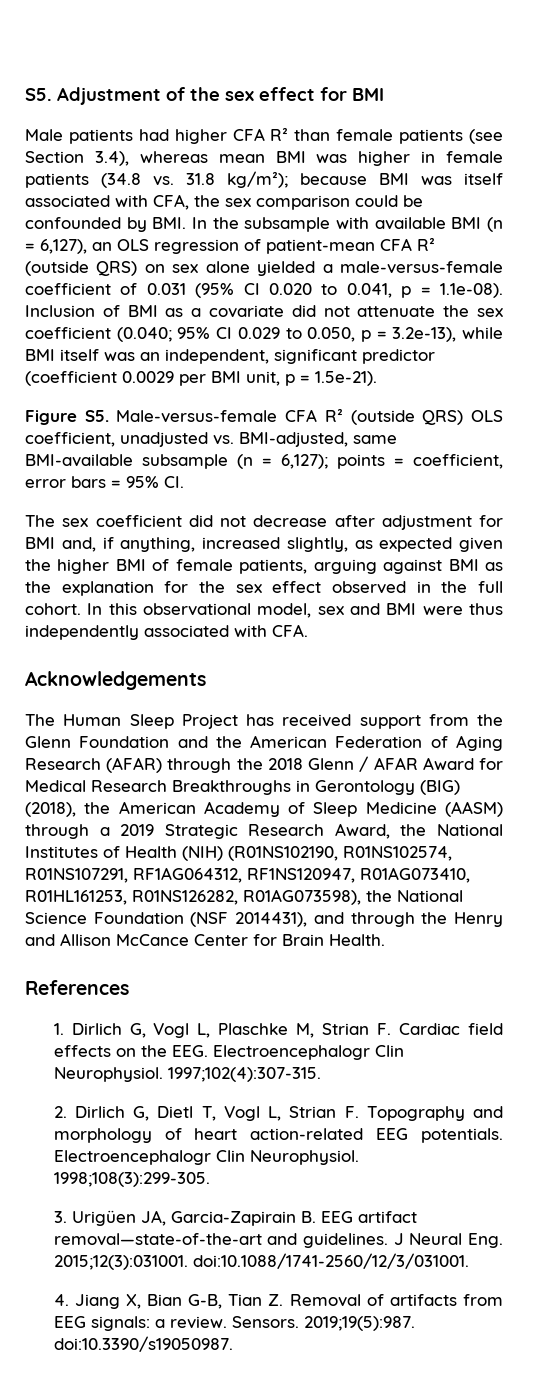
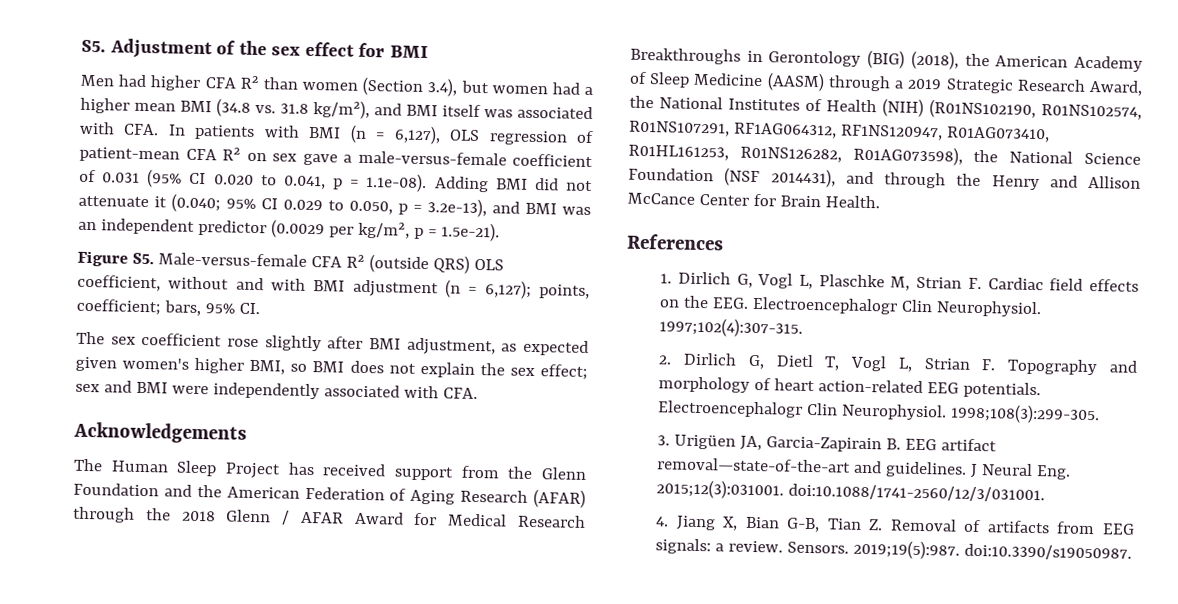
[25,129,133,144] Male patients -> [80,74,114,87] Men
[336,129,504,144] [25,151,503,166] [25,171,503,188] [25,194,423,210] [25,217,446,232] female patients (see Section 3.4), whereas mean BMI was higher in female patients (34.8 vs. 31.8 kg/m²); because BMI was itself associated with CFA, the sex comparison could be confounded by BMI. In the subsample with available -> [302,76,594,97] [80,97,593,120] [79,121,300,140] women (Section 3.4), but women had a higher mean BMI (34.8 vs. 31.8 kg/m²), and BMI itself was associated with CFA. In patients with
[92,242,112,251] an -> (441, 135) none
[25,261,316,276] (outside QRS) on sex alone yielded -> [246,152,338,166] on sex gave
[25,305,504,318] [25,327,111,339] Inclusion of BMI as a covariate did not attenuate the sex coefficient -> [433,176,593,193] [78,195,167,208] Adding BMI did not attenuate it
[461,327,503,339] [25,349,435,364] [25,371,280,386] while BMI itself was an independent, significant predictor (coefficient 0.0029 per BMI unit, -> [492,201,591,216] [78,218,410,239] and BMI was an independent predictor (0.0029 per kg/m²,
[120,432,397,447] [25,454,503,469] [25,476,121,488] unadjusted vs. BMI-adjusted, same BMI-available subsample (n = 6,127); points = coefficient, error bars = -> [168,276,590,300] [76,298,201,317] without and with BMI adjustment (n = 6,127); points, coefficient; bars,
[188,515,503,530] [25,537,503,552] [25,559,504,574] [25,581,504,596] [25,603,312,618] did not decrease after adjustment for BMI and, if anything, increased slightly, as expected given the higher BMI of female patients, arguing against BMI as the explanation for the sex effect observed in the full cohort. In this observational model, -> [227,335,589,356] [75,356,588,380] rose slightly after BMI adjustment, as expected given women's higher BMI, so BMI does not explain the sex effect;
[468,603,503,615] thus -> (209, 390) none

